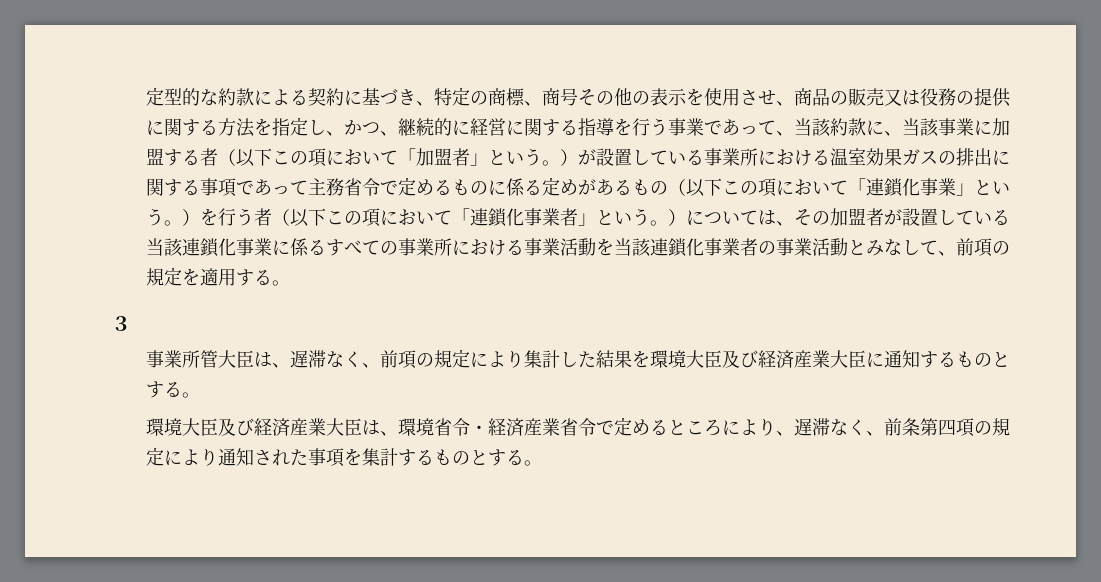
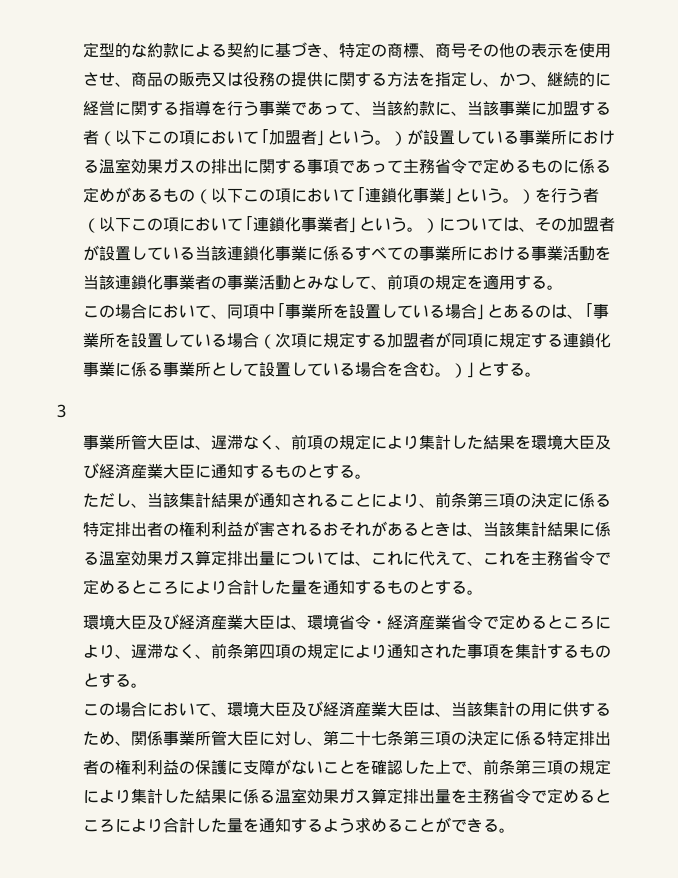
(291, 283) none -> [83,303,610,320] [83,332,612,349] [83,361,542,378] // この場合において、同項中「事業所を設置している場合」とあるのは、「事業所を設置している場合（次項に規定する加盟者が同項に規定する連鎖化事業に係る事業所として設置している場合を含む。）」とする。
(201, 395) none -> [83,492,612,508] [83,521,612,537] [83,550,612,566] [83,579,484,595] // ただし、当該集計結果が通知されることにより、前条第三項の決定に係る特定排出者の権利利益が害されるおそれがあるときは、当該集計結果に係る温室効果ガス算定排出量については、これに代えて、これを主務省令で定めるところにより合計した量を通知するものとする。
(543, 463) none -> [83,701,612,717] [83,730,612,746] [83,759,612,775] [83,788,612,804] [83,817,516,833] // この場合において、環境大臣及び経済産業大臣は、当該集計の用に供するため、関係事業所管大臣に対し、第二十七条第三項の決定に係る特定排出者の権利利益の保護に支障がないことを確認した上で、前条第三項の規定により集計した結果に係る温室効果ガス算定排出量を主務省令で定めるところにより合計した量を通知するよう求めることができる。

